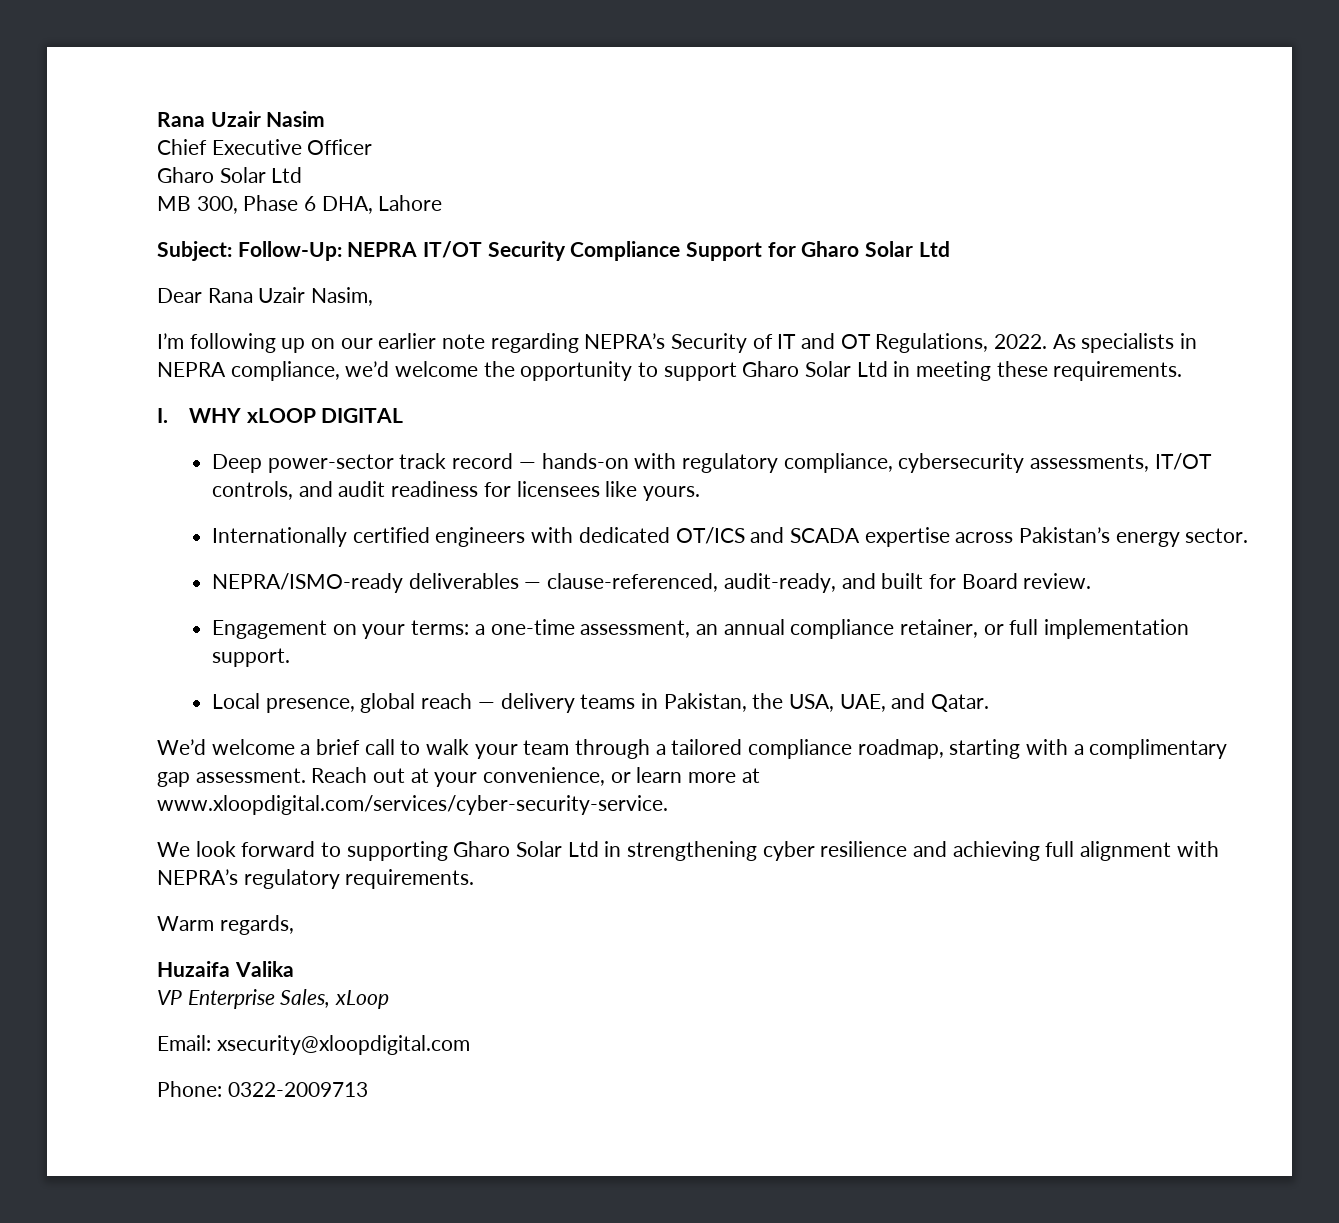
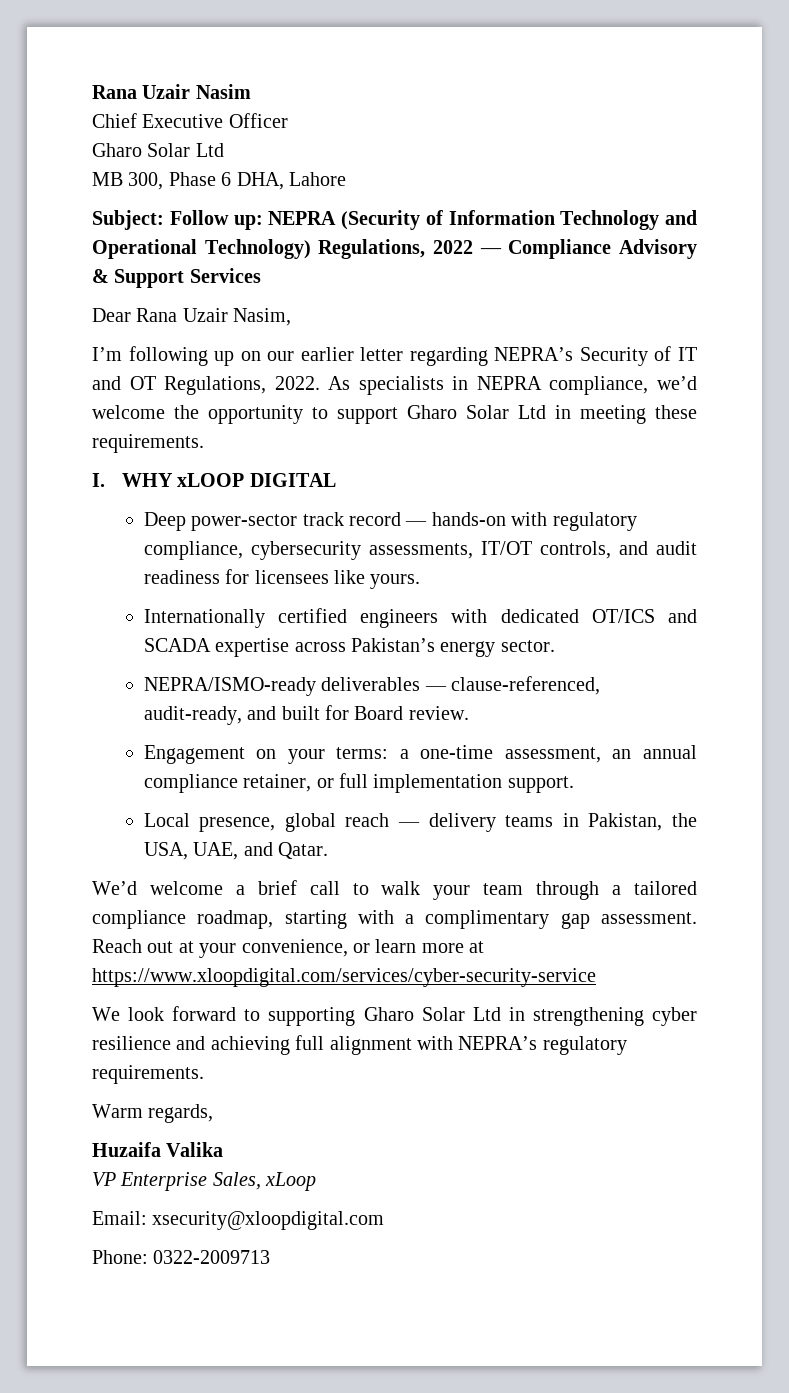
[237,241,950,261] Follow-Up: NEPRA IT/OT Security Compliance Support for Gharo Solar Ltd -> [169,210,697,230] [92,239,698,259] [92,268,261,288] Follow up: NEPRA (Security of Information Technology and Operational Technology) Regulations, 2022 — Compliance Advisory & Support Services
[442,334,486,349] note -> [360,347,404,361] letter
[157,795,668,815] www.xloopdigital.com/services/cyber-security-service. -> [92,968,596,987] https://www.xloopdigital.com/services/cyber-security-service

